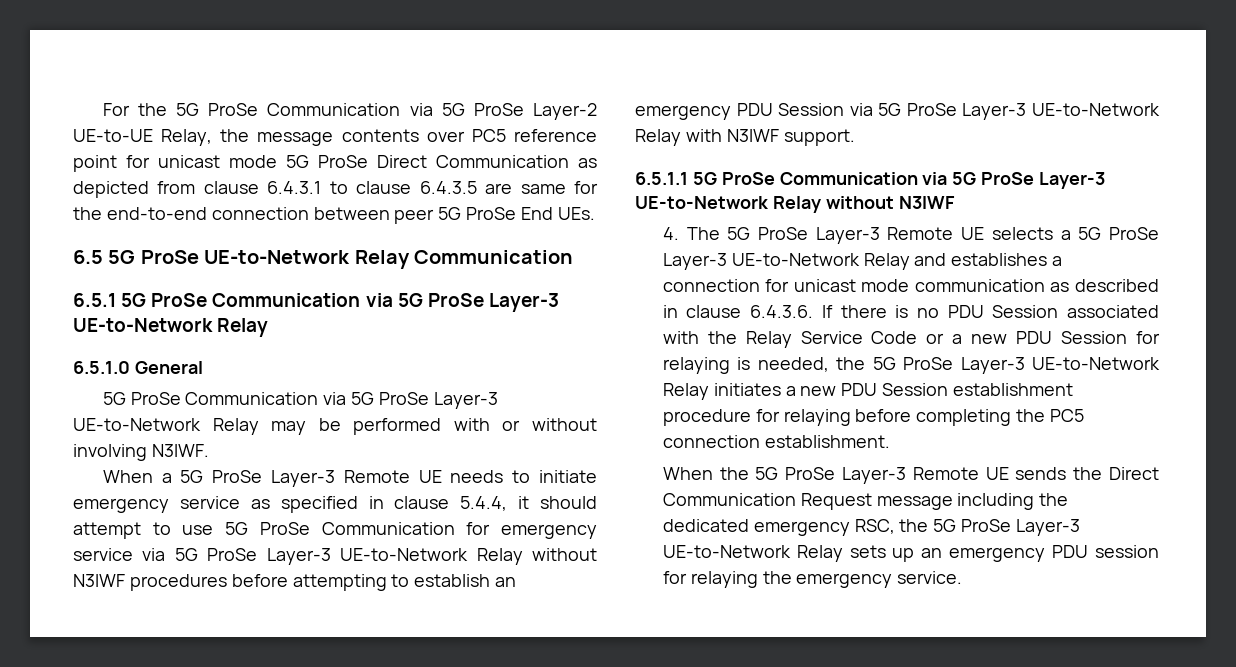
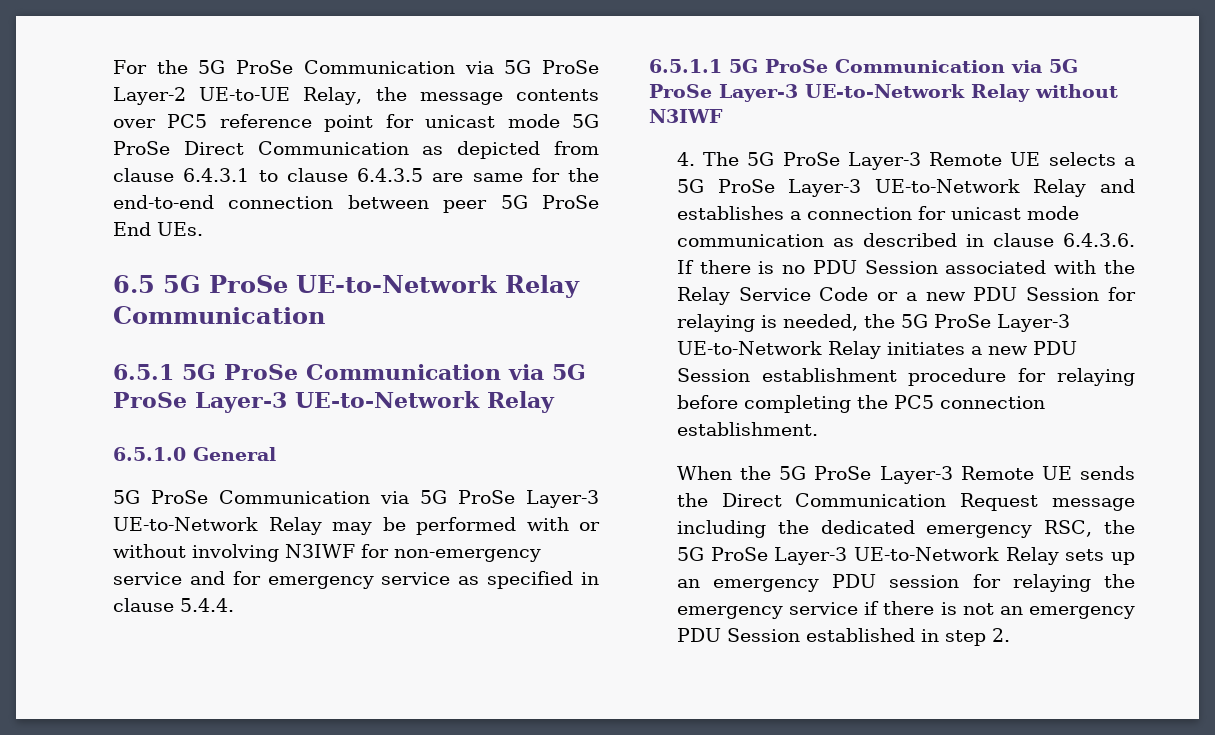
[151,444,209,457] [102,470,598,487] N3IWF. // When a 5G ProSe Layer-3 Remote UE needs to initiate -> [285,544,541,562] [113,571,261,585] N3IWF for non-emergency service and for
[460,496,597,511] [73,522,597,539] [73,548,597,565] [73,574,517,591] [635,103,1160,120] [635,129,855,146] 5.4.4, it should attempt to use 5G ProSe Communication for emergency service via 5G ProSe Layer-3 UE-to-Network Relay without N3IWF procedures before attempting to establish an emergency PDU Session via 5G ProSe Layer-3 UE-to-Network Relay with N3IWF support. -> [180,598,234,612] 5.4.4.
[897,571,963,584] service. -> [789,601,1135,619] [676,628,1010,646] service if there is not an emergency PDU Session established in step 2.

